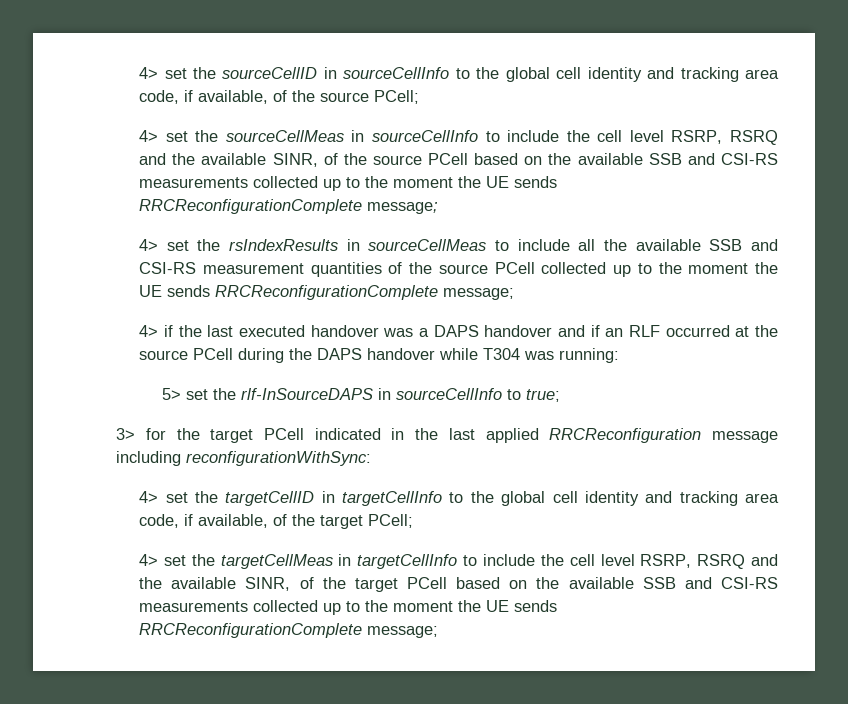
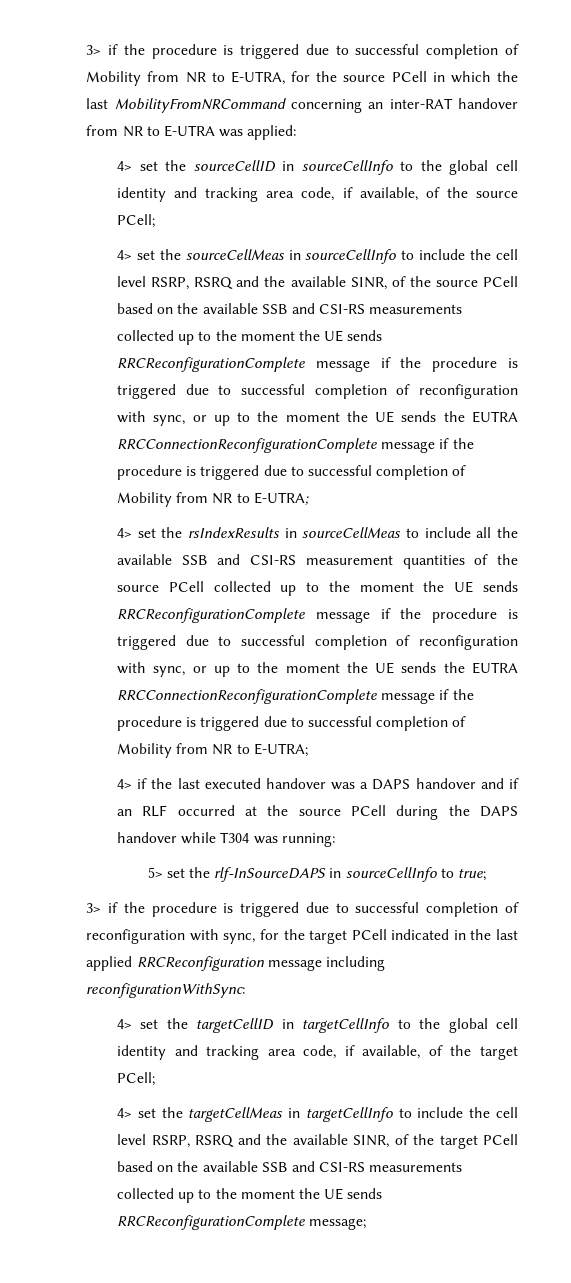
(139, 73) none -> [86,44,519,59] [86,71,518,86] [86,98,518,113] [86,125,297,140] 3> if the procedure is triggered due to successful completion of Mobility from NR to E-UTRA, for the source PCell in which the last MobilityFromNRCommand concerning an inter-RAT handover from NR to E-UTRA was applied: //
[367,202,439,214] message; -> [315,357,518,372] [116,384,518,399] [116,411,518,426] [116,438,474,453] [116,465,467,480] [116,492,309,507] message if the procedure is triggered due to successful completion of reconfiguration with sync, or up to the moment the UE sends the EUTRA RRCConnectionReconfigurationComplete message if the procedure is triggered due to successful completion of Mobility from NR to E-UTRA;
[443,288,515,300] message; -> [315,608,518,623] [116,635,518,650] [116,662,518,677] [116,689,474,704] [116,716,467,731] [116,743,308,758] message if the procedure is triggered due to successful completion of reconfiguration with sync, or up to the moment the UE sends the EUTRA RRCConnectionReconfigurationComplete message if the procedure is triggered due to successful completion of Mobility from NR to E-UTRA;
(136, 434) none -> [108,902,519,917] [86,929,256,944] if the procedure is triggered due to successful completion of reconfiguration with sync,

